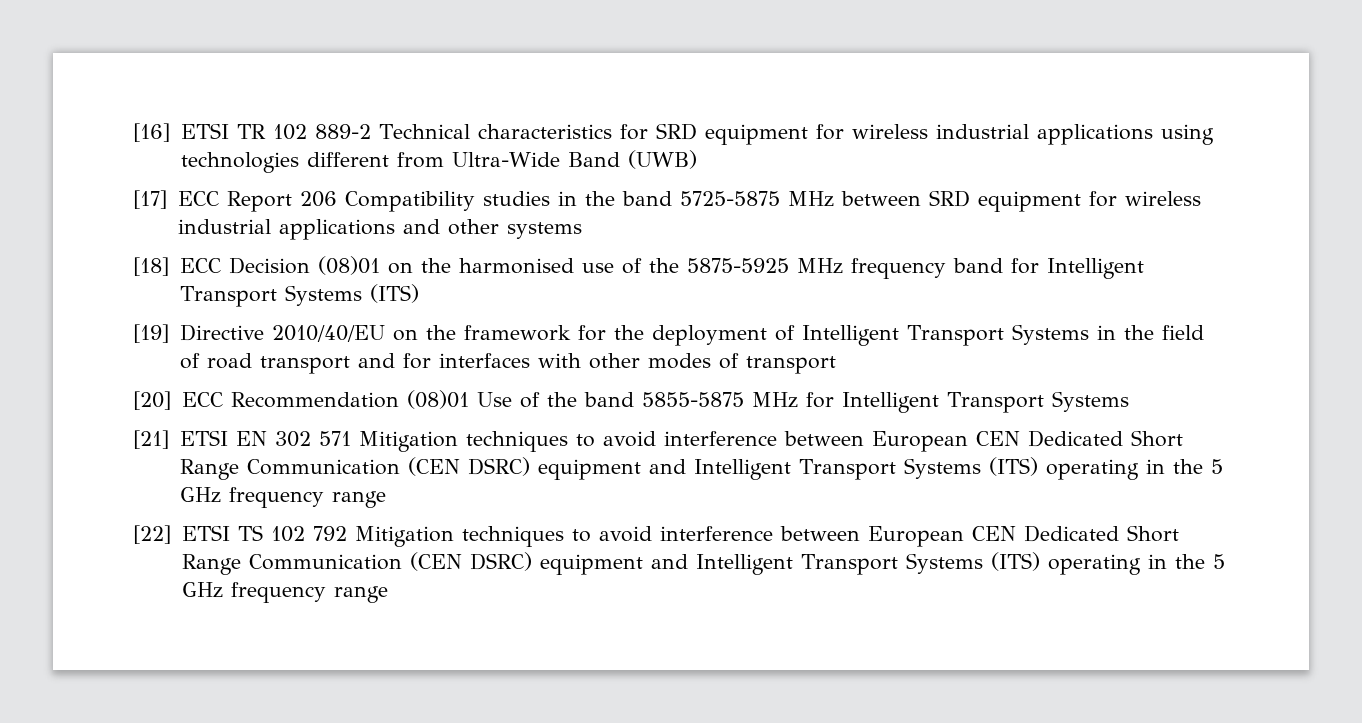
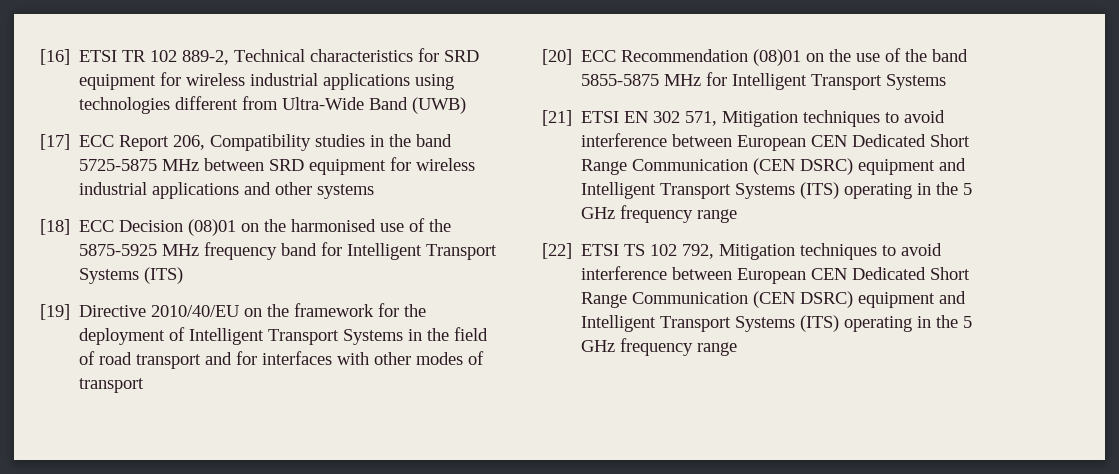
[314,124,371,139] 889-2 -> [182,50,230,65] 889-2,
[299,191,337,207] 206 -> [173,135,206,150] 206,
[476,392,512,407] Use -> [806,49,881,62] on the use
[318,431,351,446] 571 -> [685,111,718,126] 571,
[312,526,347,541] 792 -> [682,244,715,259] 792,

